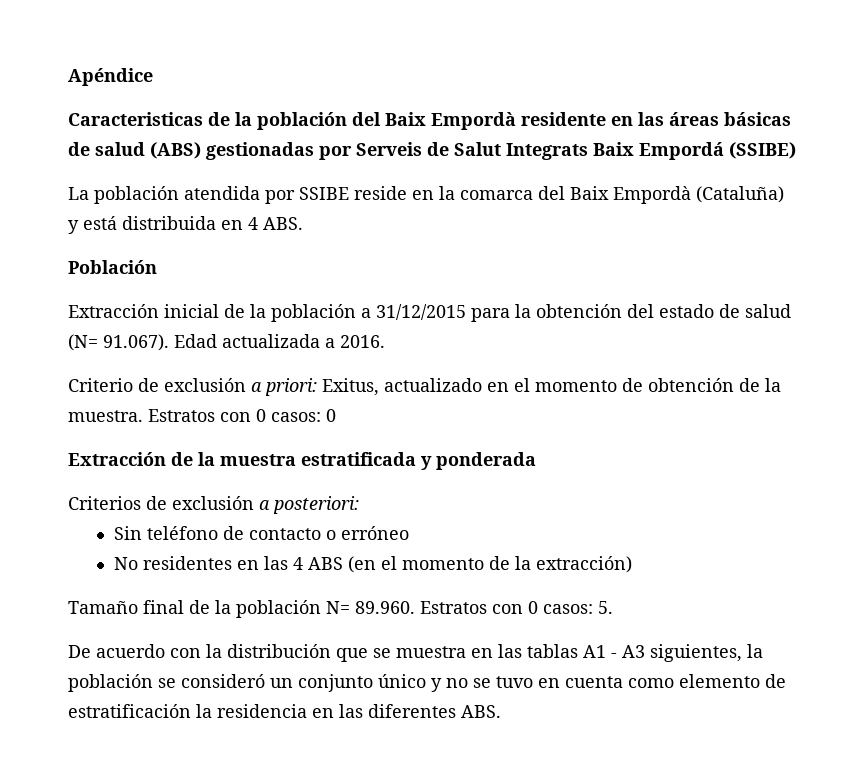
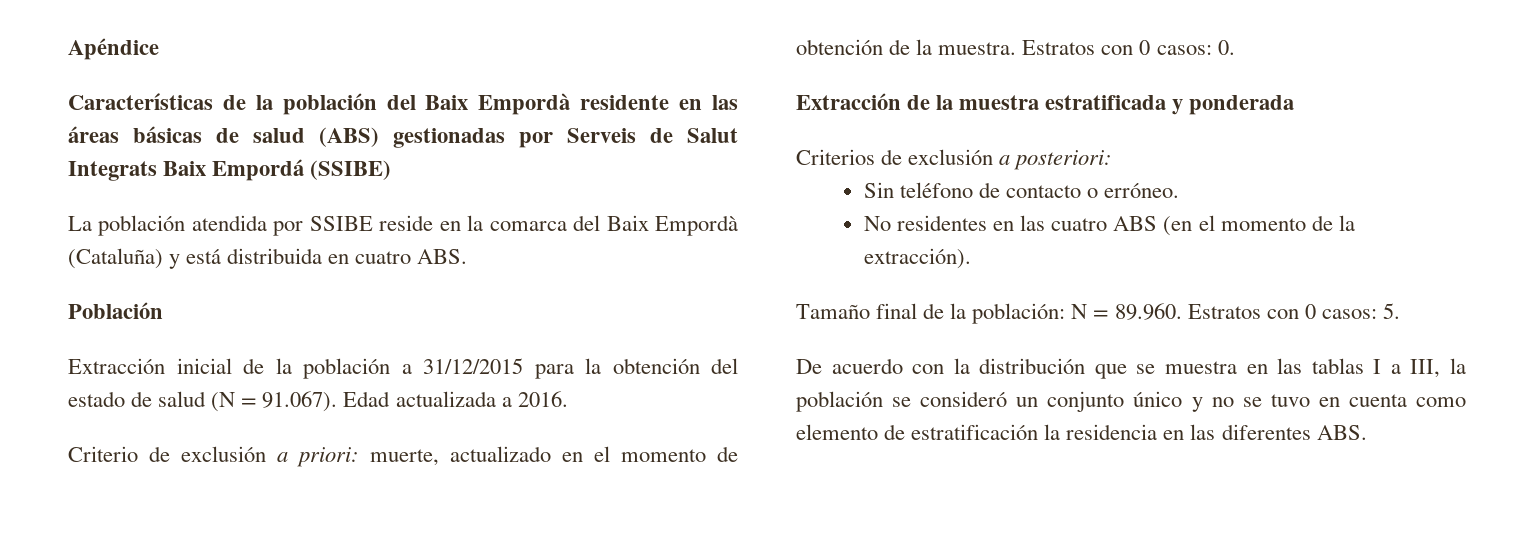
[68,112,203,126] Caracteristicas -> [68,93,213,110] Características
[248,217,258,230] 4 -> [355,251,412,264] cuatro
[68,334,98,351] (N= -> [211,392,257,412] (N =
[322,378,379,396] Exitus, -> [370,449,439,466] muerte,
[326,409,336,422] 0 -> [1217,40,1235,55] 0.
[340,526,409,540] erróneo -> [1104,183,1180,198] erróneo.
[292,557,303,570] 4 -> [1051,218,1108,231] cuatro
[535,556,632,573] extracción) -> [863,248,971,269] extracción).
[236,600,350,618] población N= -> [972,303,1109,324] población: N =
[583,644,742,662] A1 - A3 siguientes, -> [1373,359,1441,378] I a III,

